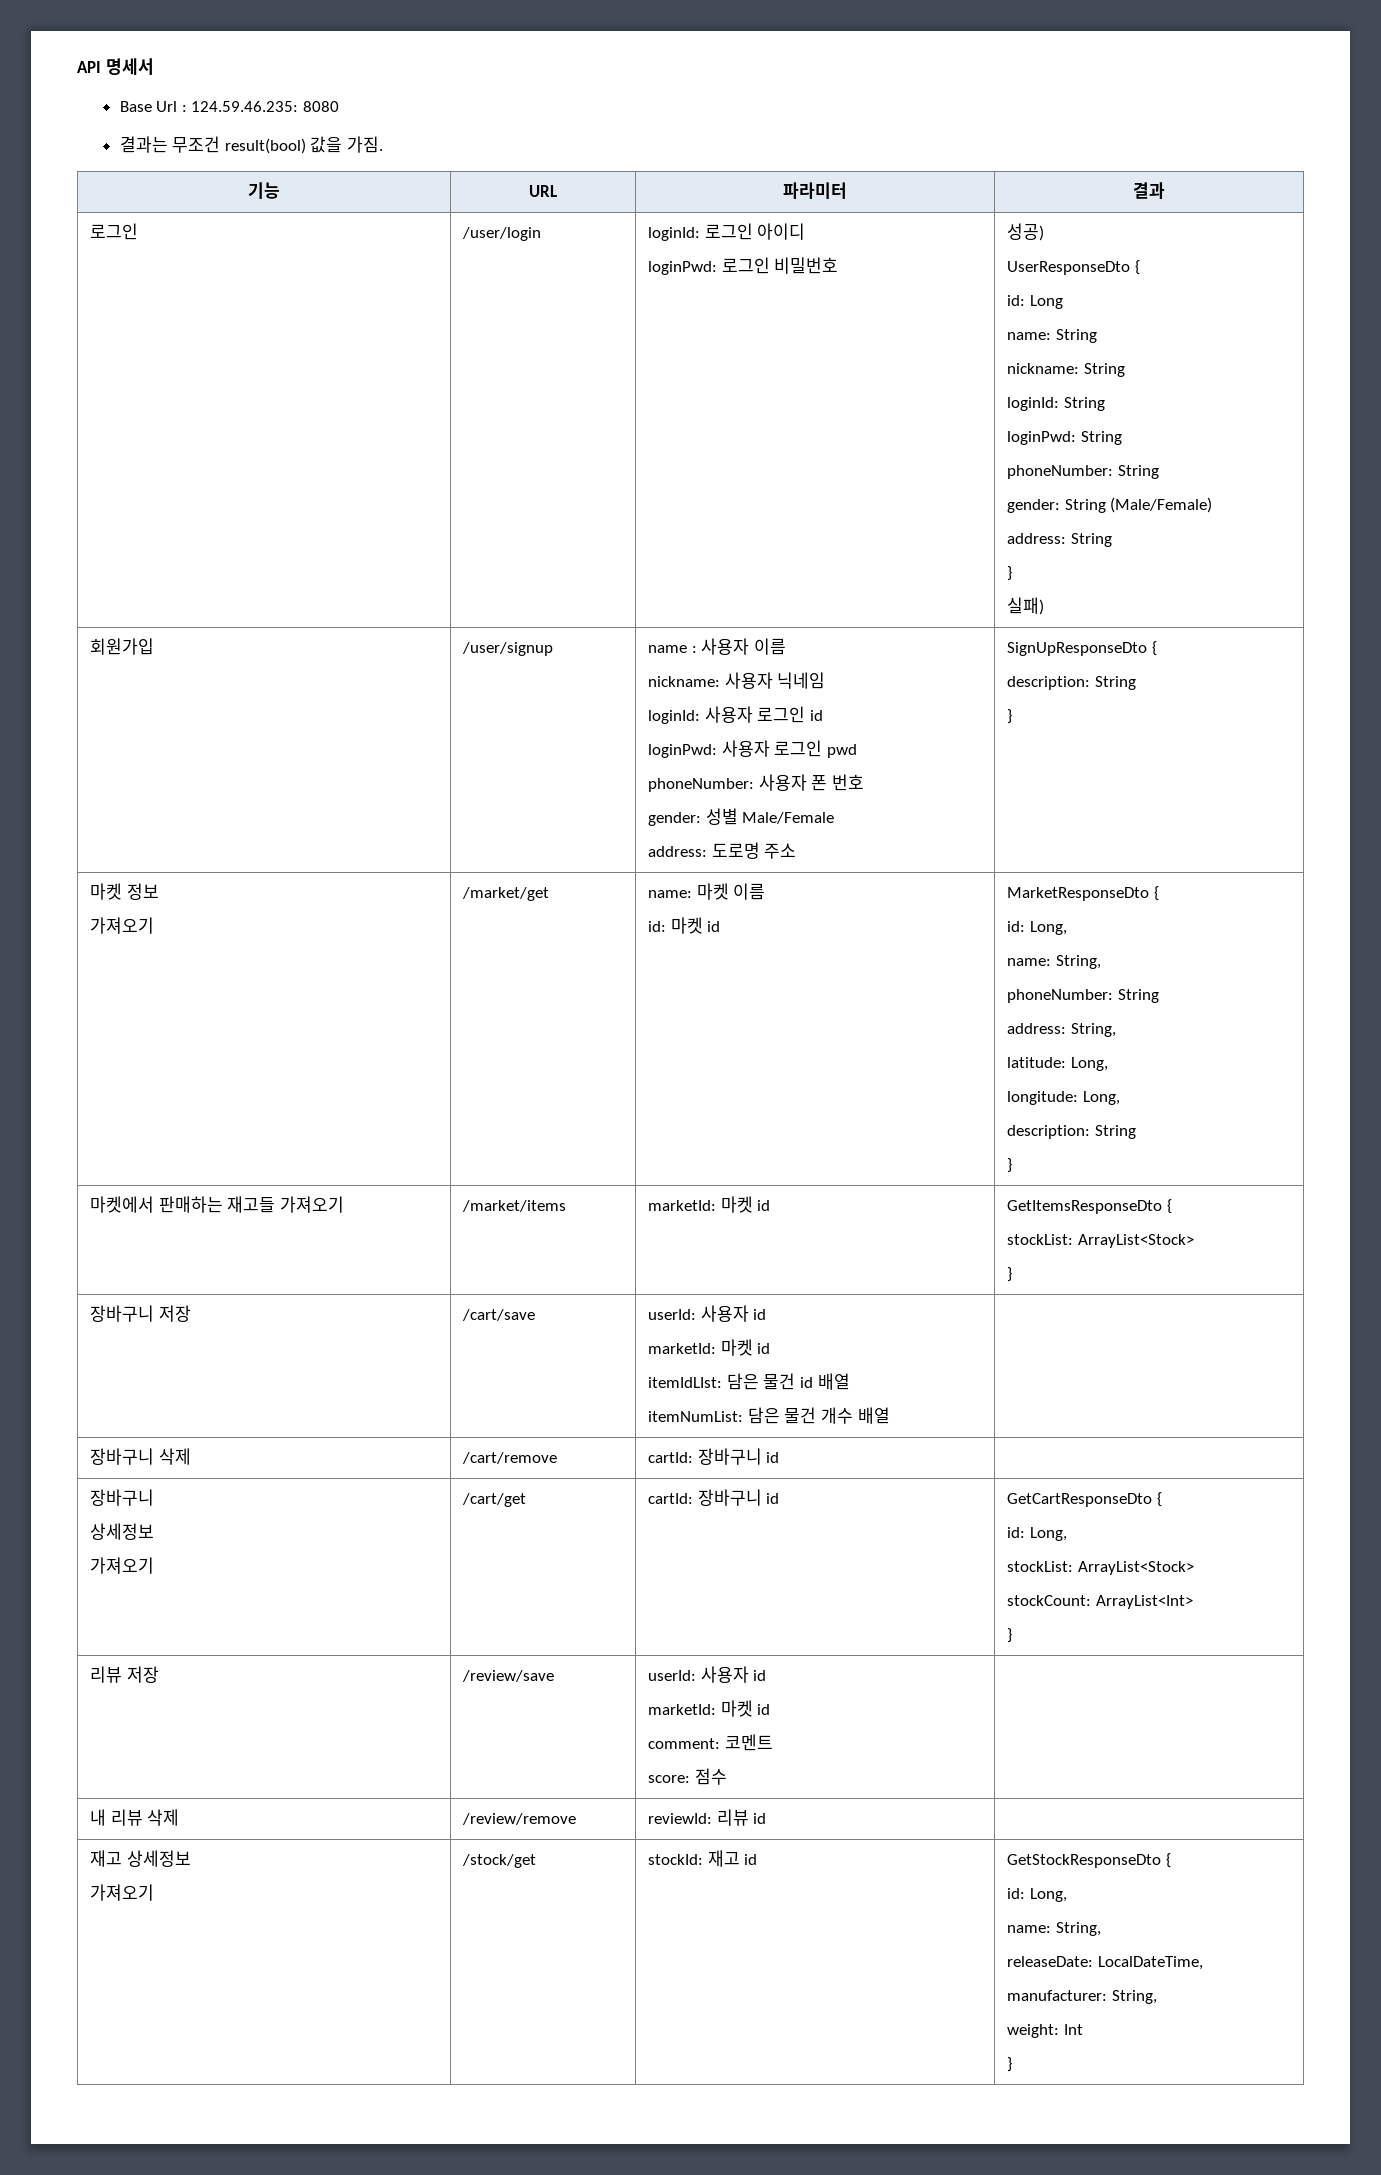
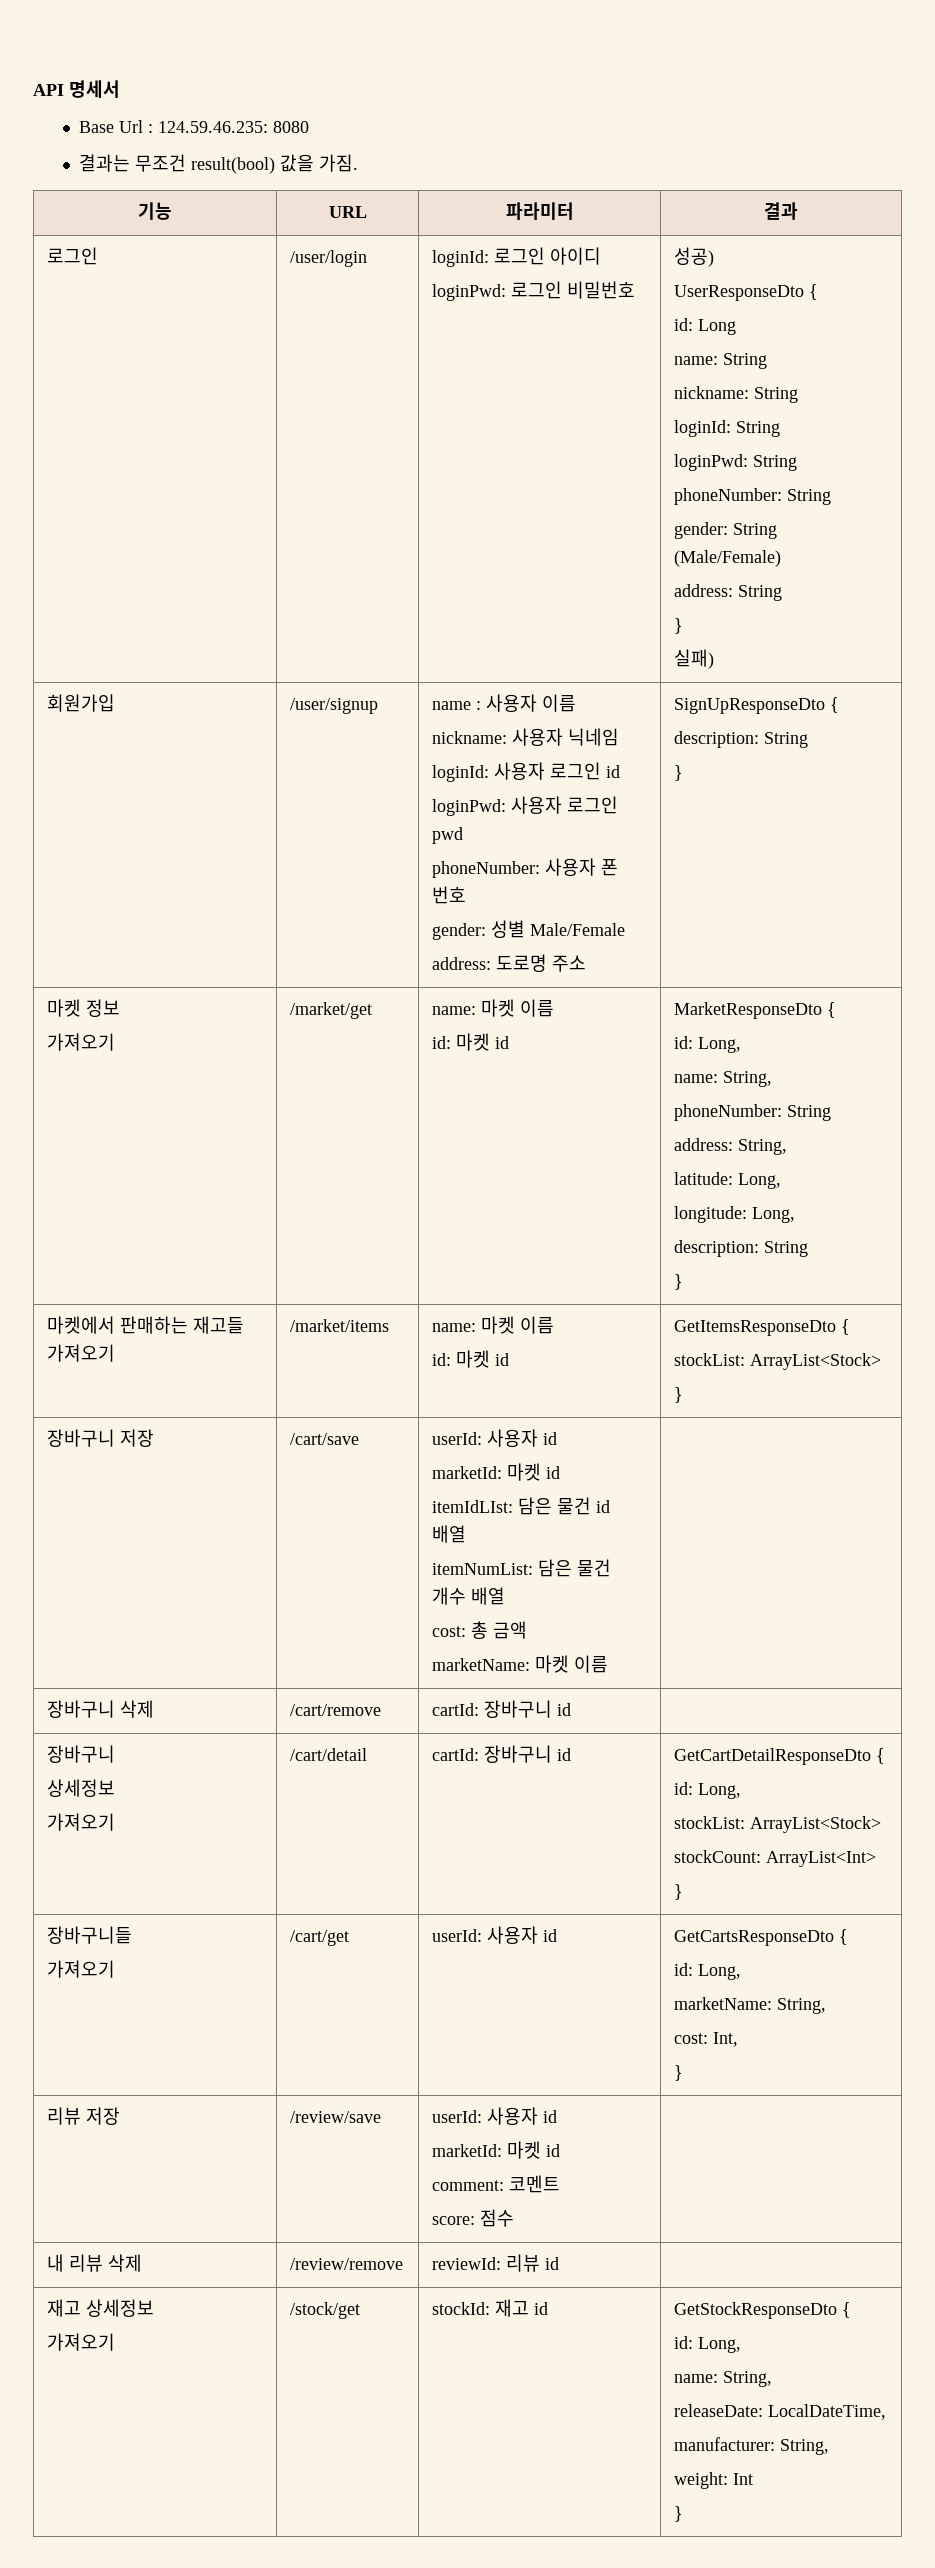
[648,1200,717,1211] marketId: -> [431,1316,554,1334] [431,1353,451,1366] name: 마켓 이름 // id:
(890, 1415) none -> [431,1621,527,1639] [431,1655,608,1673] // cost: 총 금액 // marketName: 마켓 이름
[462,1493,527,1507] [648,1489,780,1506] [1007,1493,1153,1507] /cart/get | cartId: 장바구니 id | GetCartResponseDto -> [289,1748,367,1761] [431,1745,571,1763] [673,1748,871,1765] /cart/detail | cartId: 장바구니 id | GetCartDetailResponseDto
(1013, 1635) none -> [46,1926,132,1944] [46,1960,115,1978] [289,1930,349,1946] [431,1926,557,1944] [673,1929,848,1946] [673,1963,741,1980] [673,1997,826,2014] [673,2032,738,2047] [673,2065,683,2081] // 장바구니들 // 가져오기 | /cart/get | userId: 사용자 id | GetCartsResponseDto { // id: Long, // marketName: String, // cost: Int, // }

